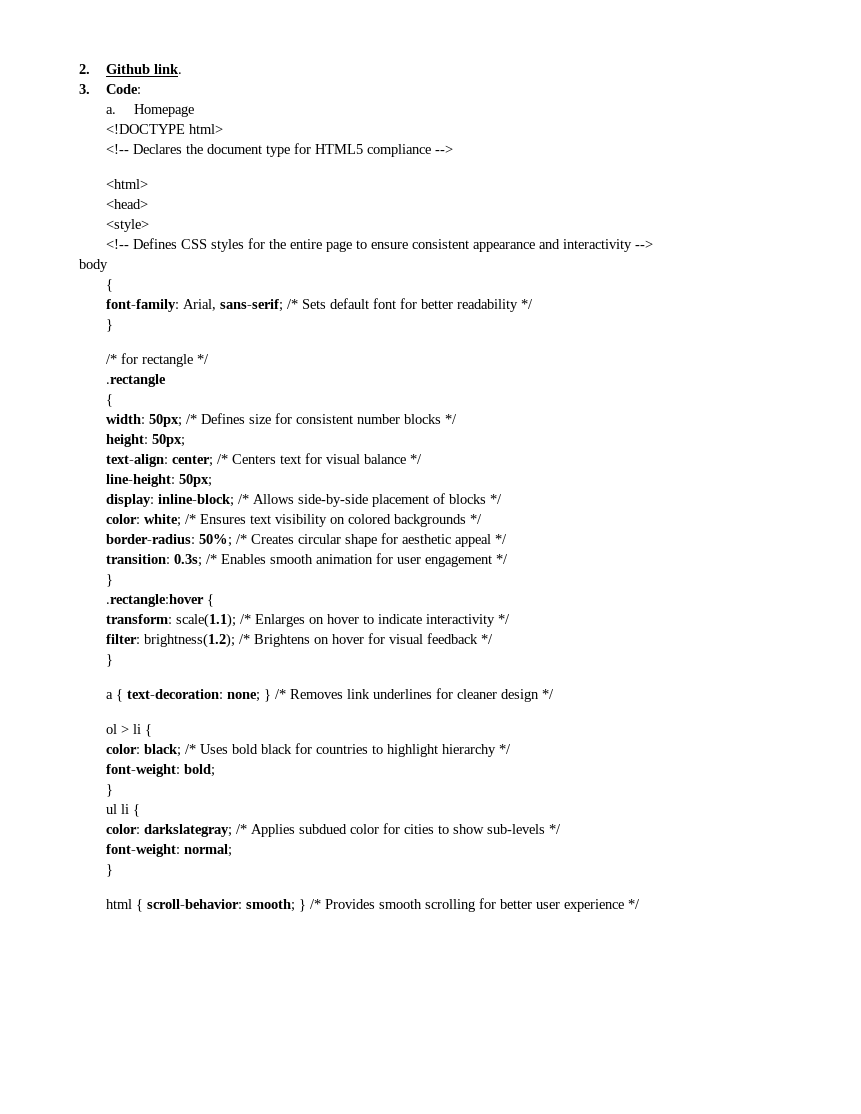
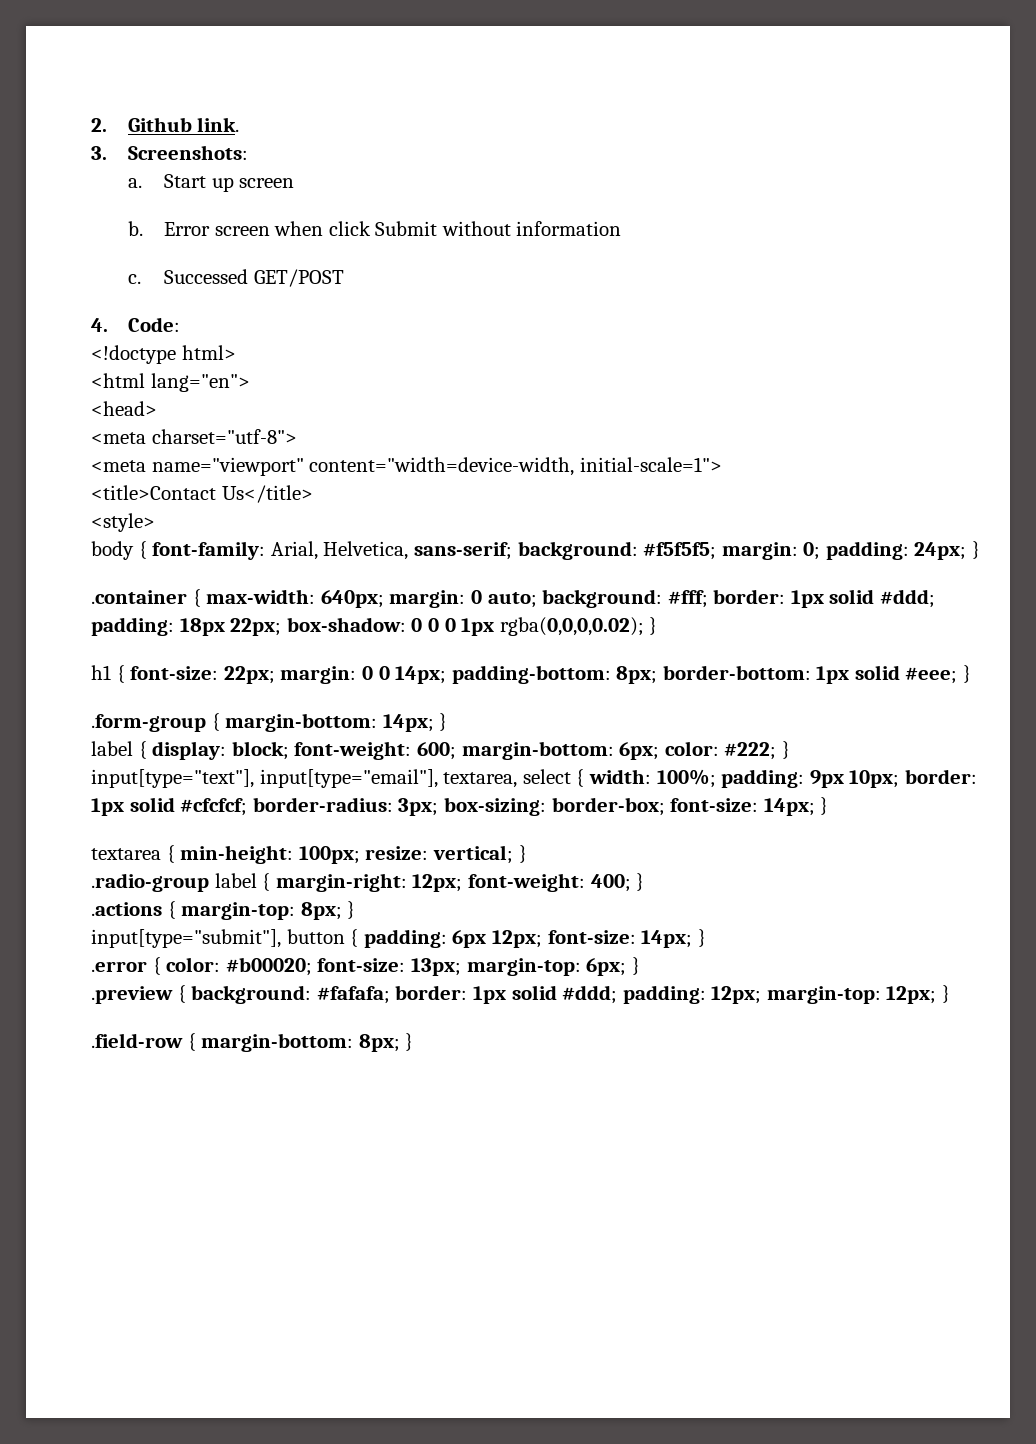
[106,84,142,94] [106,104,194,117] [106,124,224,134] [106,143,454,157] [106,179,149,189] [106,199,149,209] [106,219,150,232] [106,238,654,252] Code: // a. Homepage // <!DOCTYPE html> // <!-- Declares the document type for HTML5 compliance --> // <html> // <head> // <style> // <!-- Defines CSS styles for the entire page to ensure consistent appearance and interactivity --> -> [127,145,248,160] [127,174,295,192] [127,221,622,236] [127,269,344,287] [91,317,180,332] [91,345,236,364] [91,373,250,392] [91,401,158,416] [91,429,297,444] [91,457,722,476] [91,485,313,503] [91,513,156,532] Screenshots: // a. Start up screen // b. Error screen when click Submit without information // c. Successed GET/POST // 4. Code: // <!doctype html> // <html lang="en"> // <head> // <meta charset="utf-8"> // <meta name="viewport" content="width=device-width, initial-scale=1"> // <title>Contact Us</title> // <style>
[106,279,114,292] // { // -> [138,541,147,559] {
[220,298,534,312] [106,319,114,332] [106,353,210,367] [106,374,167,387] [106,394,114,407] [106,413,458,427] [106,434,186,447] [106,453,423,467] [106,474,213,487] [106,493,503,507] [106,514,483,527] [106,533,508,547] [106,553,509,567] [106,574,114,587] [106,594,215,607] [106,613,511,628] [106,633,494,648] [106,654,114,667] [106,688,555,702] [106,724,153,737] [106,743,512,757] [106,764,216,777] [106,784,114,797] [106,804,141,817] [106,823,562,837] [106,844,233,857] [106,864,114,877] [106,898,641,912] sans-serif; /* Sets default font for better readability */ // } // /* for rectangle */ // .rectangle // { // width: 50px; /* Defines size for consistent number blocks */ // height: 50px; // text-align: center; /* Centers text for visual balance */ // line-height: 50px; // display: inline-block; /* Allows side-by-side placement of blocks */ // color: white; /* Ensures text visibility on colored backgrounds */ // border-radius: 50%; /* Creates circular shape for aesthetic appeal */ // transition: 0.3s; /* Enables smooth animation for user engagement */ // } // .rectangle:hover { // transform: scale(1.1); /* Enlarges on hover to indicate interactivity */ // filter: brightness(1.2); /* Brightens on hover for visual feedback */ // } // a { text-decoration: none; } /* Removes link underlines for cleaner design */ // ol > li { // color: black; /* Uses bold black for countries to highlight hierarchy */ // font-weight: bold; // } // ul li { // color: darkslategray; /* Applies subdued color for cities to show sub-levels */ // font-weight: normal; // } // html { scroll-behavior: smooth; } /* Provides smooth scrolling for better user experience */ -> [323,541,980,560] [91,589,935,608] [91,617,658,636] [91,665,971,684] [91,713,448,732] [91,741,790,760] [91,769,977,788] [91,797,829,816] [91,845,527,864] [91,873,645,892] [91,901,356,920] [91,929,706,948] [91,957,640,976] [91,985,950,1004] [91,1033,414,1052] Helvetica, sans-serif; background: #f5f5f5; margin: 0; padding: 24px; } // .container { max-width: 640px; margin: 0 auto; background: #fff; border: 1px solid #ddd; padding: 18px 22px; box-shadow: 0 0 0 1px rgba(0,0,0,0.02); } // h1 { font-size: 22px; margin: 0 0 14px; padding-bottom: 8px; border-bottom: 1px solid #eee; } // .form-group { margin-bottom: 14px; } // label { display: block; font-weight: 600; margin-bottom: 6px; color: #222; } // input[type="text"], input[type="email"], textarea, select { width: 100%; padding: 9px 10px; border: 1px solid #cfcfcf; border-radius: 3px; box-sizing: border-box; font-size: 14px; } // textarea { min-height: 100px; resize: vertical; } // .radio-group label { margin-right: 12px; font-weight: 400; } // .actions { margin-top: 8px; } // input[type="submit"], button { padding: 6px 12px; font-size: 14px; } // .error { color: #b00020; font-size: 13px; margin-top: 6px; } // .preview { background: #fafafa; border: 1px solid #ddd; padding: 12px; margin-top: 12px; } // .field-row { margin-bottom: 8px; }

